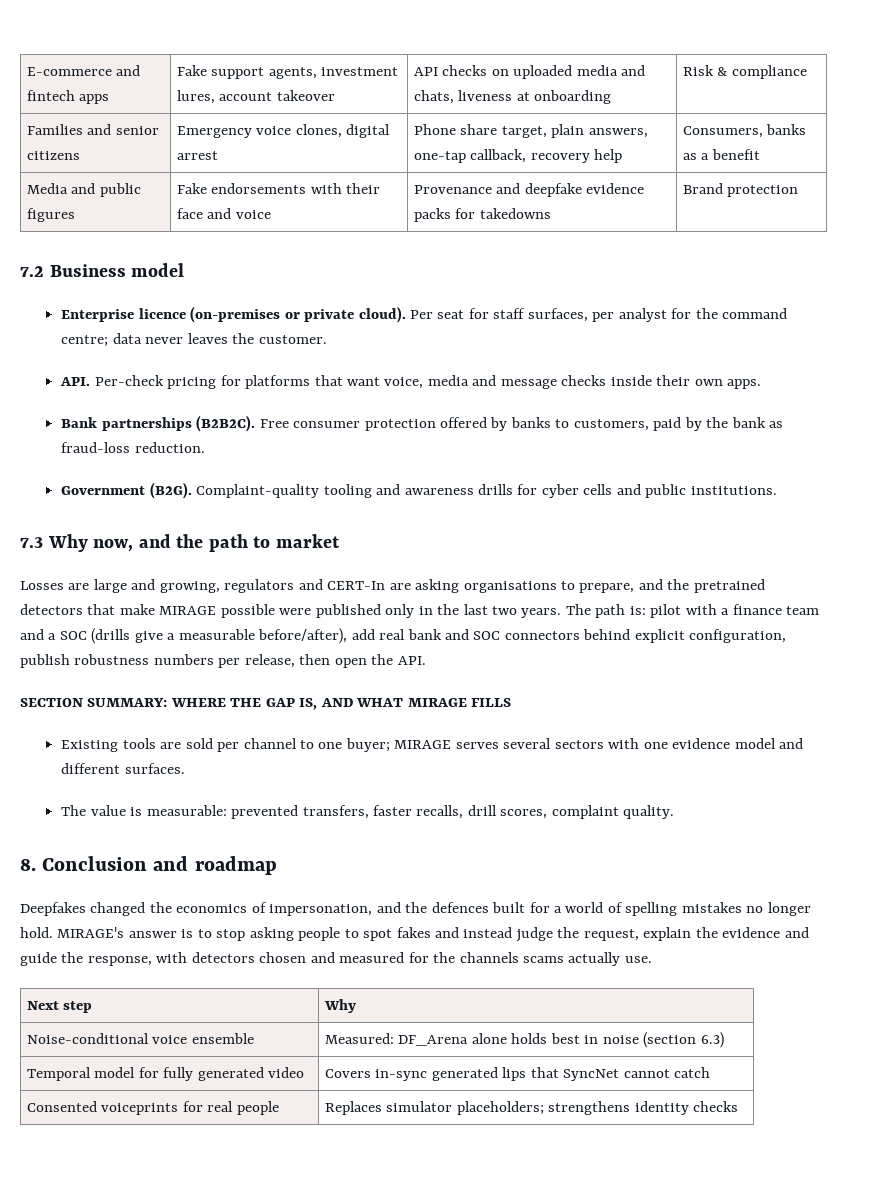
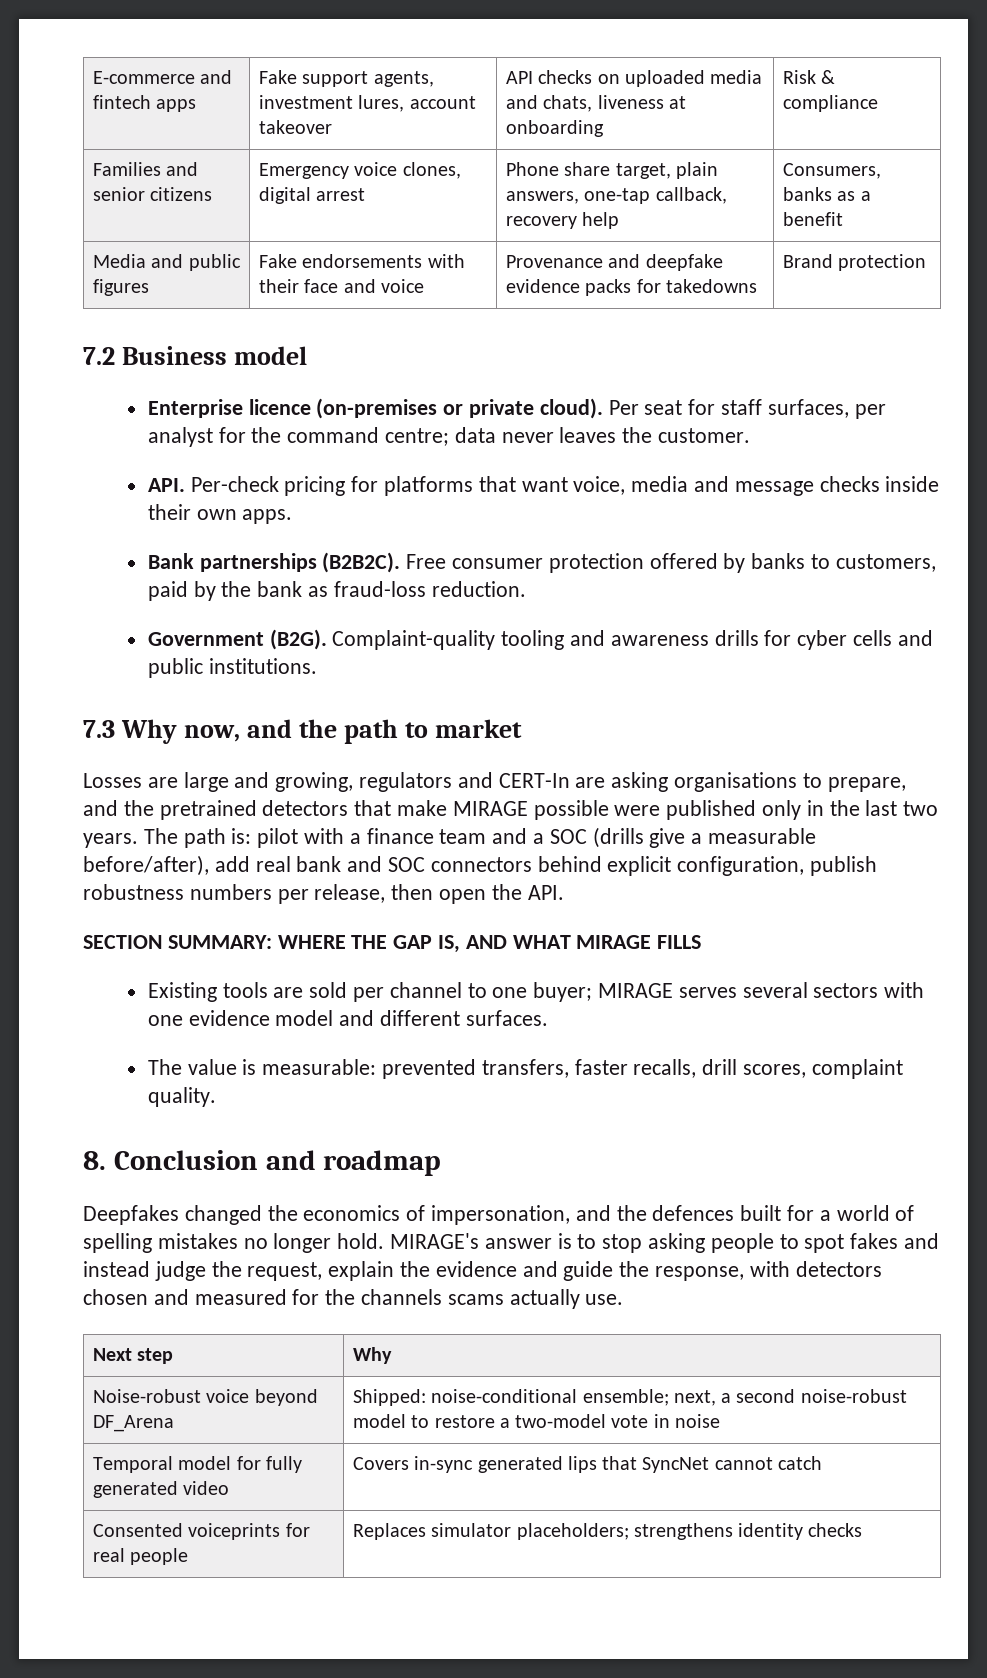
[26,1033,254,1044] [324,1033,580,1046] Noise-conditional voice ensemble | Measured: DF_Arena alone holds best -> [93,1389,318,1406] [93,1415,175,1432] [353,1389,907,1406] [353,1414,649,1428] Noise-robust voice beyond DF_Arena | Shipped: noise-conditional ensemble; next, a second noise-robust model to restore a two-model vote
[643,1032,724,1048] (section 6.3) -> (720, 1421) none

